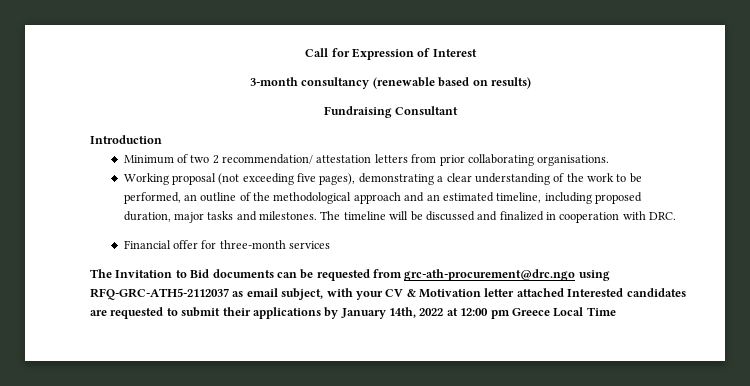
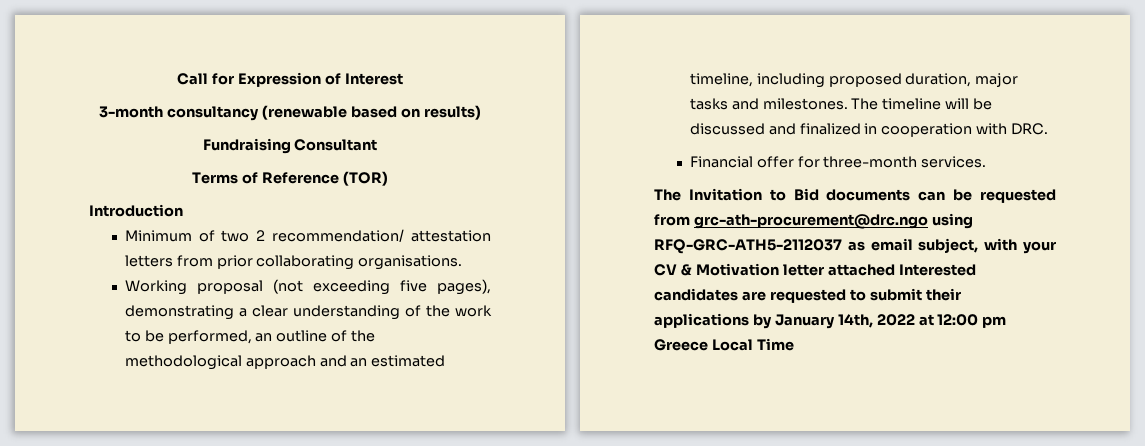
(459, 110) none -> [192,171,388,186] // Terms of Reference (TOR)
[289,241,331,249] services -> [921,156,987,168] services.

